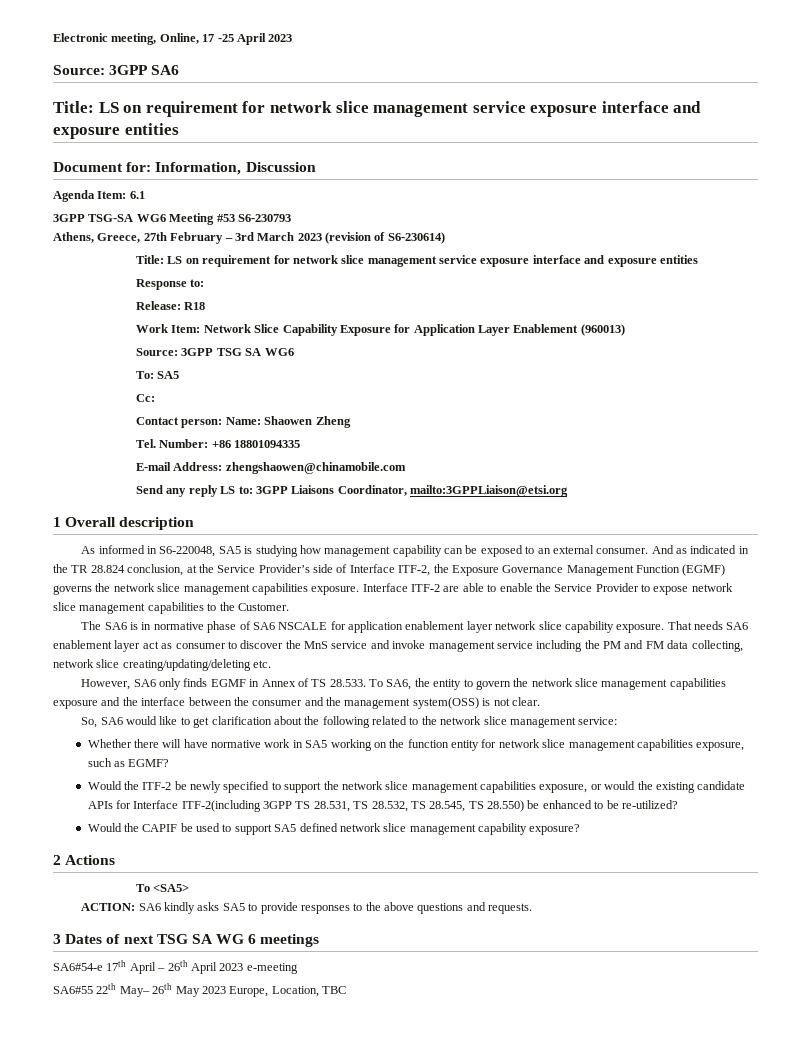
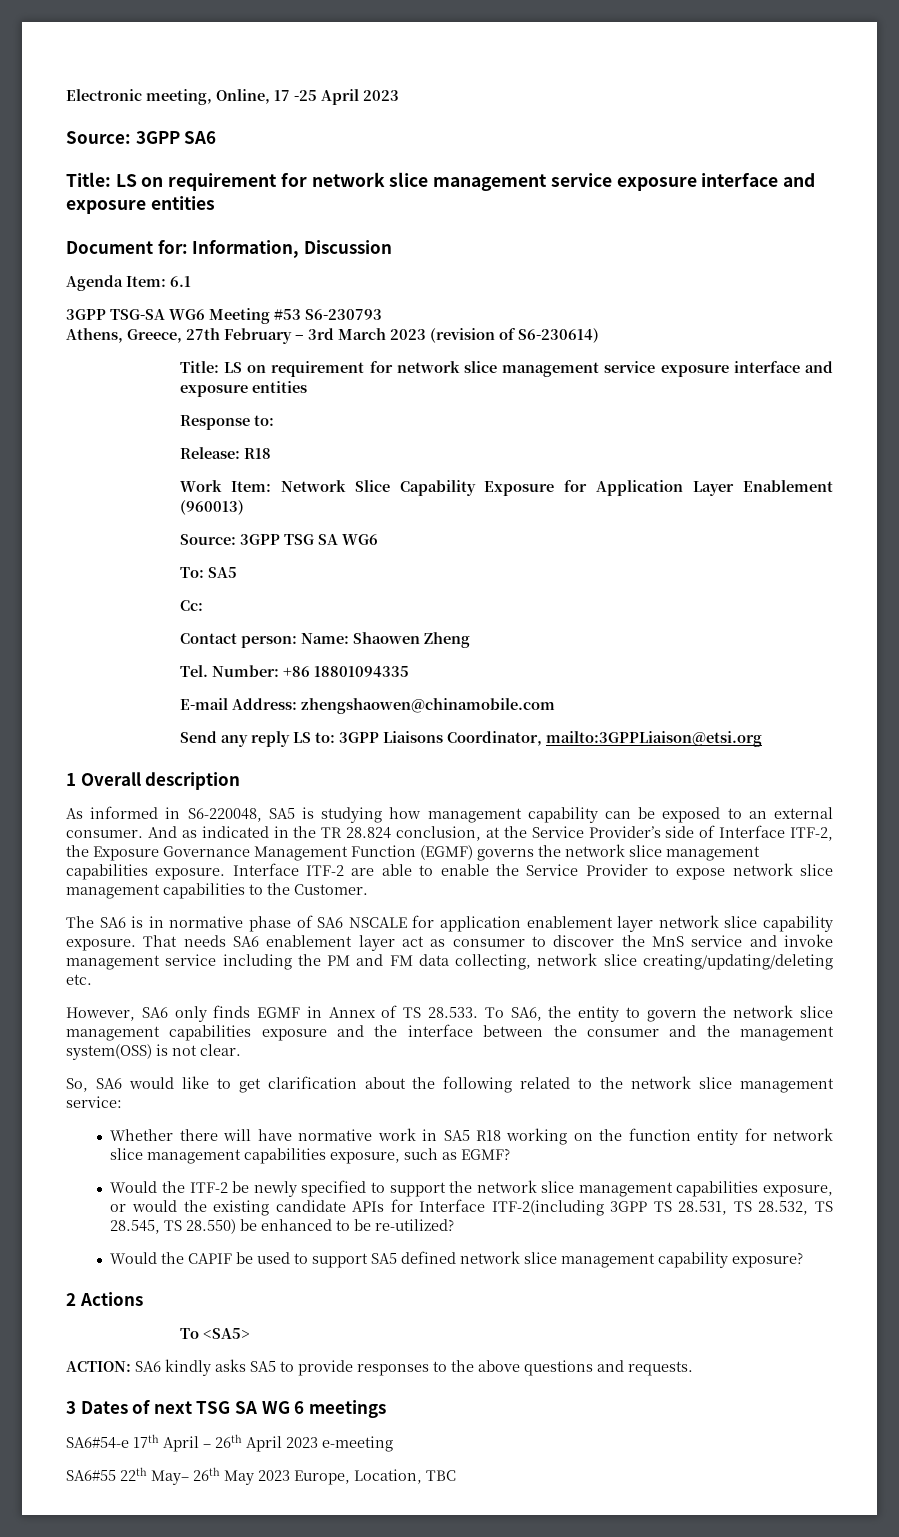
(328, 744) none -> [475,1130,501,1141] R18

